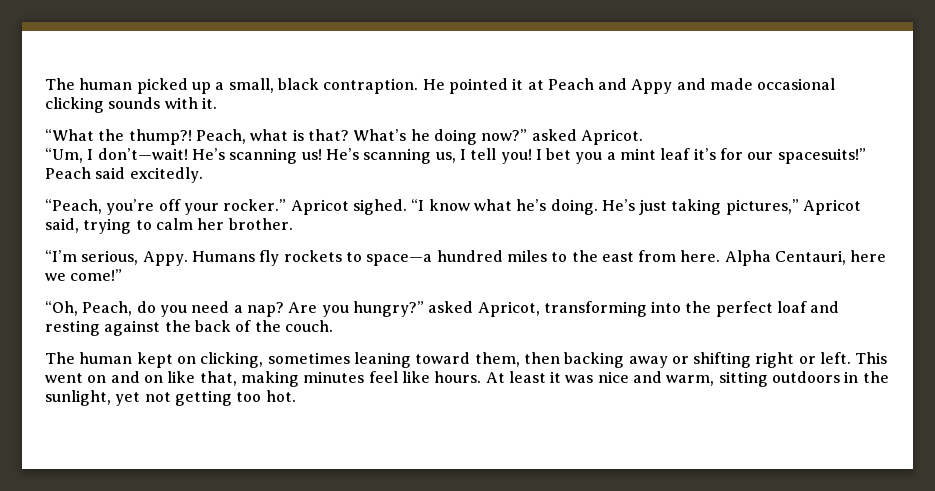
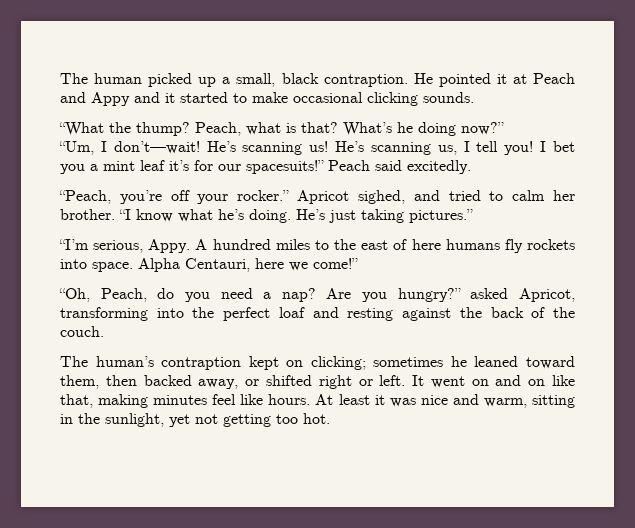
[710,78,836,90] [45,97,217,113] made occasional clicking sounds with it. -> [165,92,474,106] it started to make occasional clicking sounds.
[128,129,192,145] thump?! -> [136,122,190,136] thump?
[531,129,643,145] asked Apricot. -> (504, 128) none
[352,199,407,215] sighed. -> [357,190,575,204] [60,209,115,220] sighed, and tried to calm her brother.
[725,199,862,215] [45,218,293,234] [45,250,433,266] pictures,” Apricot said, trying to calm her brother. // “I’m serious, Appy. Humans fly rockets to space—a -> [409,209,473,223] [59,239,208,253] pictures.” // “I’m serious, Appy. A
[638,250,721,262] from here. -> [393,239,575,253] [60,259,133,272] of here humans fly rockets into space.
[79,352,752,368] human kept on clicking, sometimes leaning toward them, then backing away or shifting -> [95,356,575,370] [60,375,312,389] human’s contraption kept on clicking; sometimes he leaned toward them, then backed away, or shifted
[855,352,888,364] This -> [412,375,425,386] It
[772,371,841,383] outdoors -> (576, 401) none

